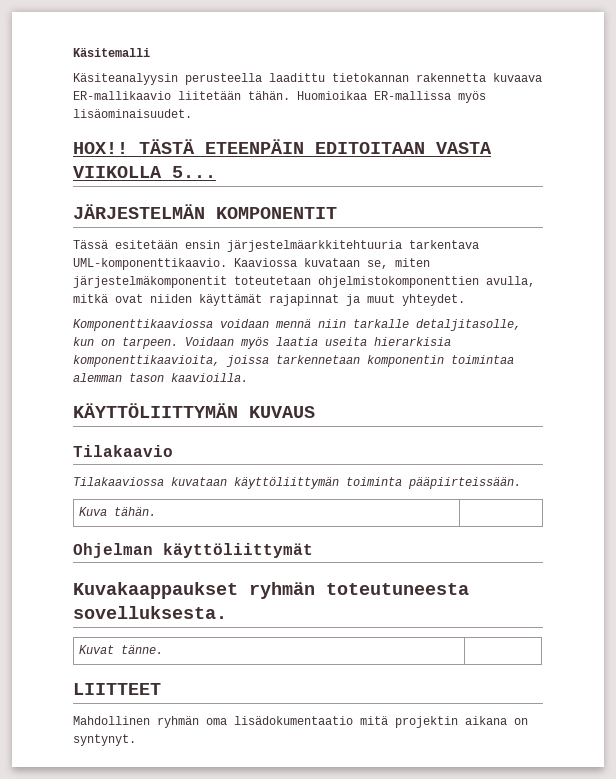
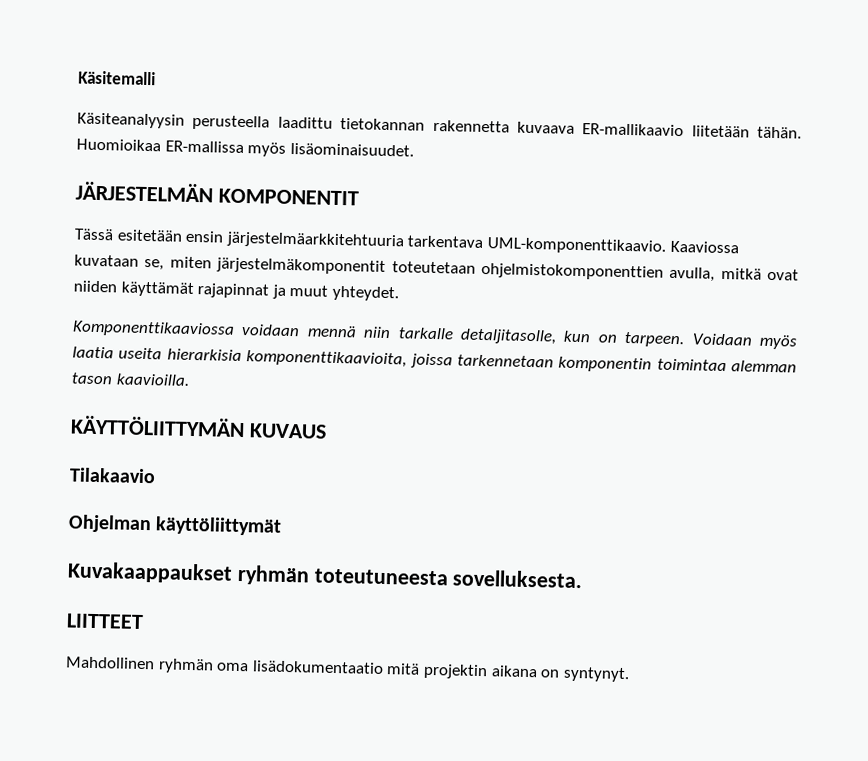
[73,139,492,154] [73,166,216,178] // HOX!! TÄSTÄ ETEENPÄIN EDITOITAAN VASTA VIIKOLLA 5... -> (414, 149) none
[73,477,521,489] [79,507,157,516] // Tilakaaviossa kuvataan käyttöliittymän toiminta pääpiirteissään. // Kuva tähän. | -> (156, 475) none
[79,645,164,654] // Kuvat tänne. | -> (584, 579) none

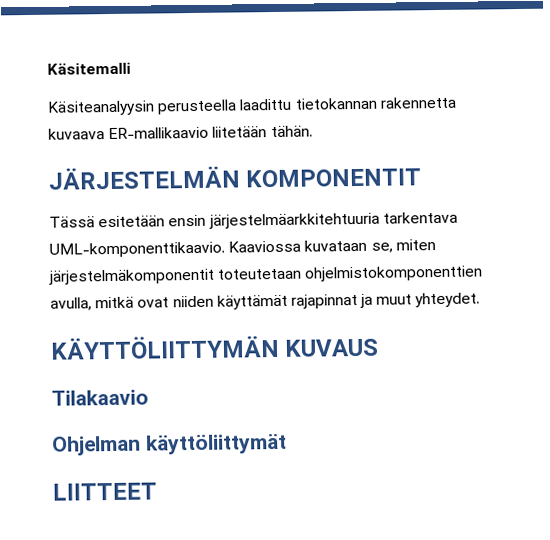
[76,138,414,157] Huomioikaa ER-mallissa myös lisäominaisuudet. -> (313, 131) none
[72,320,798,350] [72,346,797,373] [71,372,190,386] // Komponenttikaaviossa voidaan mennä niin tarkalle detaljitasolle, kun on tarpeen. Voidaan myös laatia useita hierarkisia komponenttikaavioita, joissa tarkennetaan komponentin toimintaa alemman tason kaavioilla. -> (481, 300) none
[67,561,584,589] [66,613,144,630] [65,656,630,683] Kuvakaappaukset ryhmän toteutuneesta sovelluksesta. // LIITTEET // Mahdollinen ryhmän oma lisädokumentaatio mitä projektin aikana on syntynyt. -> [52,482,157,501] LIITTEET

